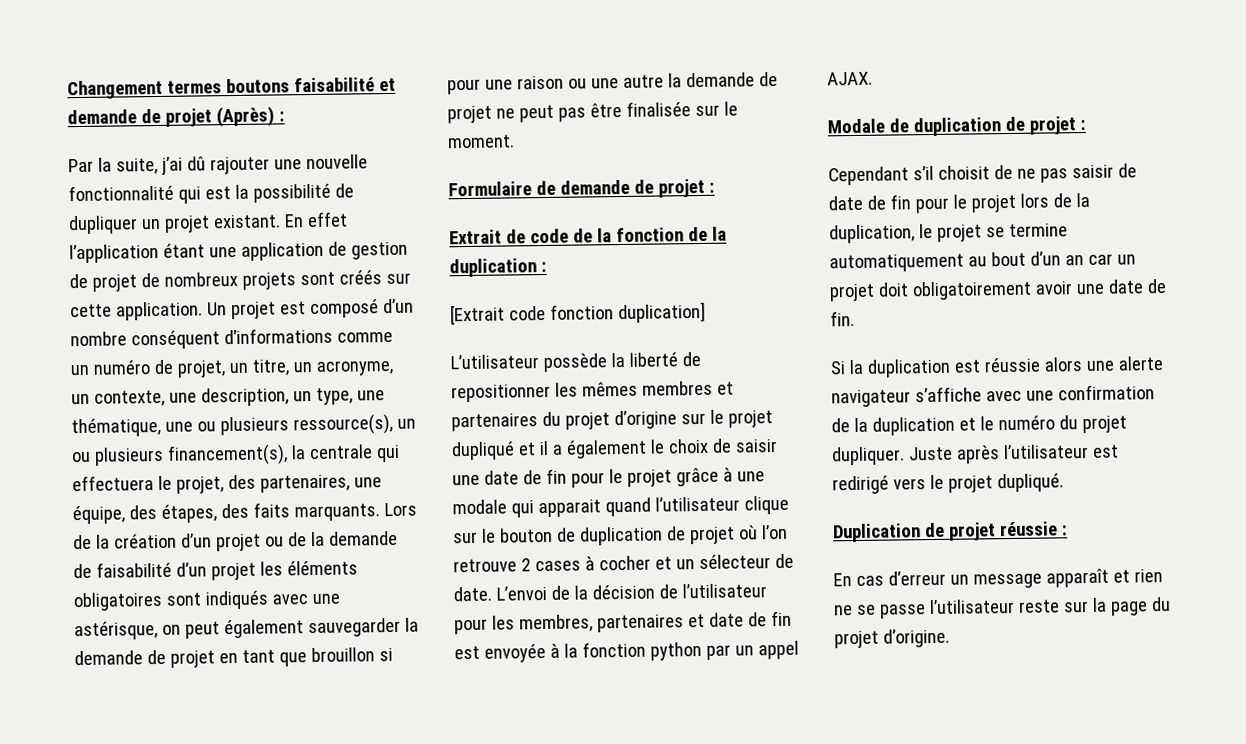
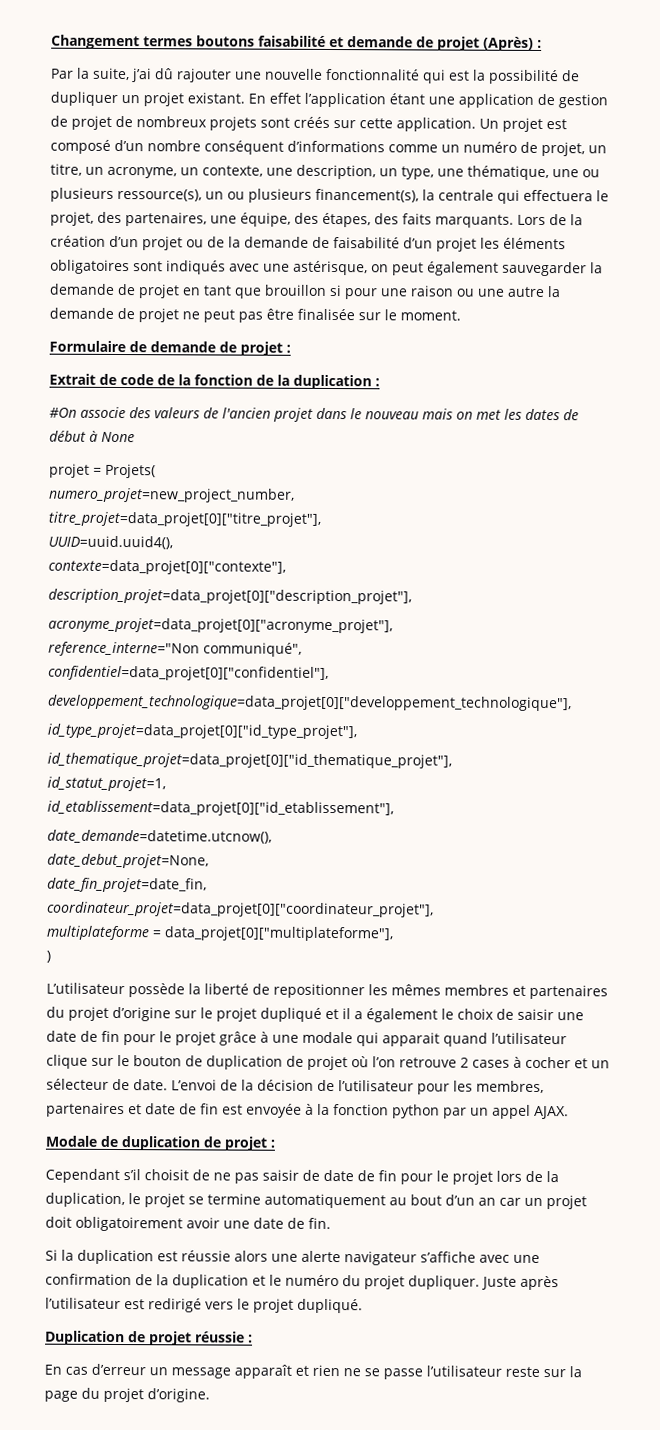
[450,301,706,326] [Extrait code fonction duplication] -> [49,406,579,422] [49,430,135,443] [49,463,156,479] [49,487,295,503] [48,511,321,527] [48,535,173,550] [48,559,286,575] [48,588,412,605] [48,617,393,634] [48,641,302,657] [48,665,329,681] [48,694,572,712] [47,723,357,740] [47,752,452,769] [47,776,166,792] [47,800,394,817] [47,829,272,844] [47,853,209,869] [47,877,207,893] [47,901,434,918] [46,925,394,942] [46,950,51,963] #On associe des valeurs de l'ancien projet dans le nouveau mais on met les dates de début à None // projet = Projets( // numero_projet=new_project_number, // titre_projet=data_projet[0]["titre_projet"], // UUID=uuid.uuid4(), // contexte=data_projet[0]["contexte"], // description_projet=data_projet[0]["description_projet"], // acronyme_projet=data_projet[0]["acronyme_projet"], // reference_interne="Non communiqué", // confidentiel=data_projet[0]["confidentiel"], // developpement_technologique=data_projet[0]["developpement_technologique"], // id_type_projet=data_projet[0]["id_type_projet"], // id_thematique_projet=data_projet[0]["id_thematique_projet"], // id_statut_projet=1, // id_etablissement=data_projet[0]["id_etablissement"], // date_demande=datetime.utcnow(), // date_debut_projet=None, // date_fin_projet=date_fin, // coordinateur_projet=data_projet[0]["coordinateur_projet"], // multiplateforme = data_projet[0]["multiplateforme"], // )

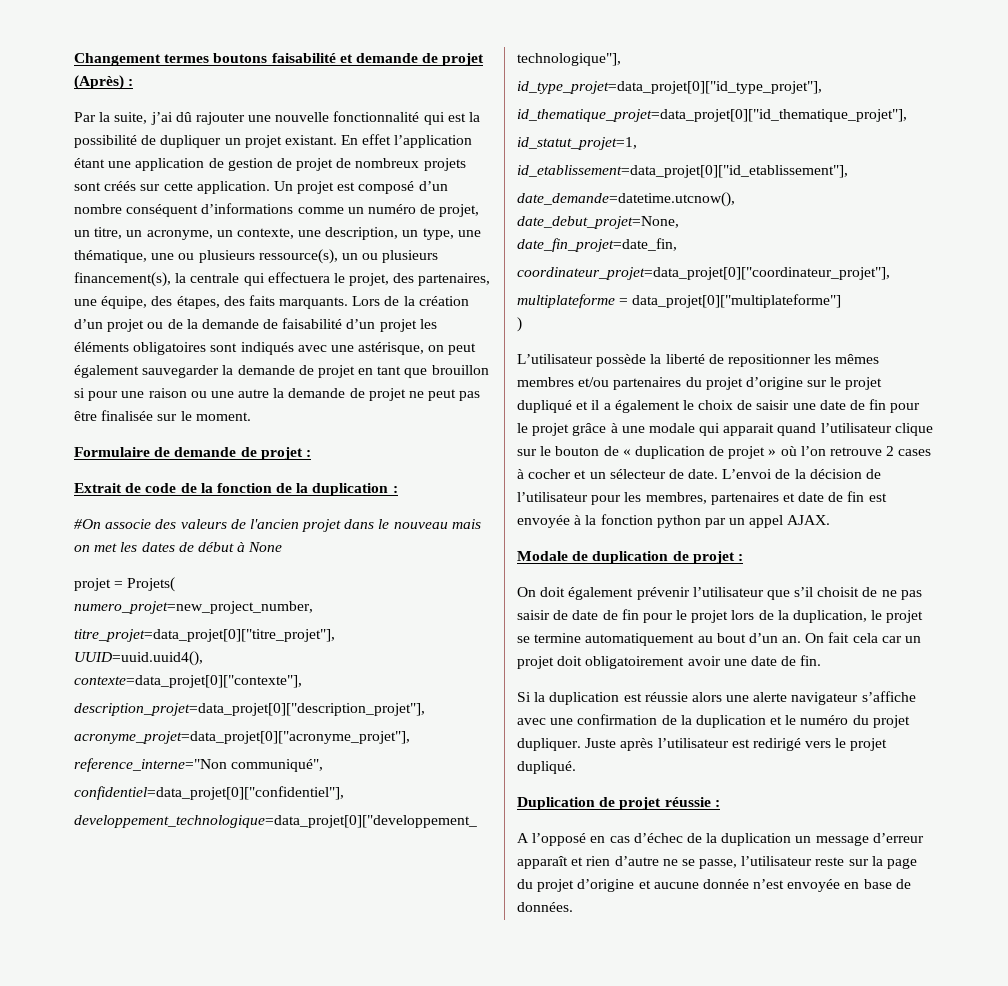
[164,926,394,942] data_projet[0]["multiplateforme"], -> [632,294,842,308] data_projet[0]["multiplateforme"]
[511,985,526,996] et -> [578,377,610,387] et/ou
[206,1055,348,1071] duplication de projet -> [622,446,777,459] « duplication de projet »
[45,1168,120,1184] Cependant -> [517,587,790,600] On doit également prévenir l’utilisateur que
[478,1197,496,1206] an -> [782,632,878,643] an. On fait cela
[44,1363,146,1376] En cas d’erreur -> [517,833,792,846] A l’opposé en cas d’échec de la duplication
(231, 1373) none -> [872,833,924,843] d’erreur
(340, 1370) none -> [614,856,659,866] d’autre
[383,1368,423,1380] passe -> [699,859,738,869] passe,
[147,1388,210,1403] d’origine. -> [577,879,911,892] [517,902,573,912] d’origine et aucune donnée n’est envoyée en base de données.

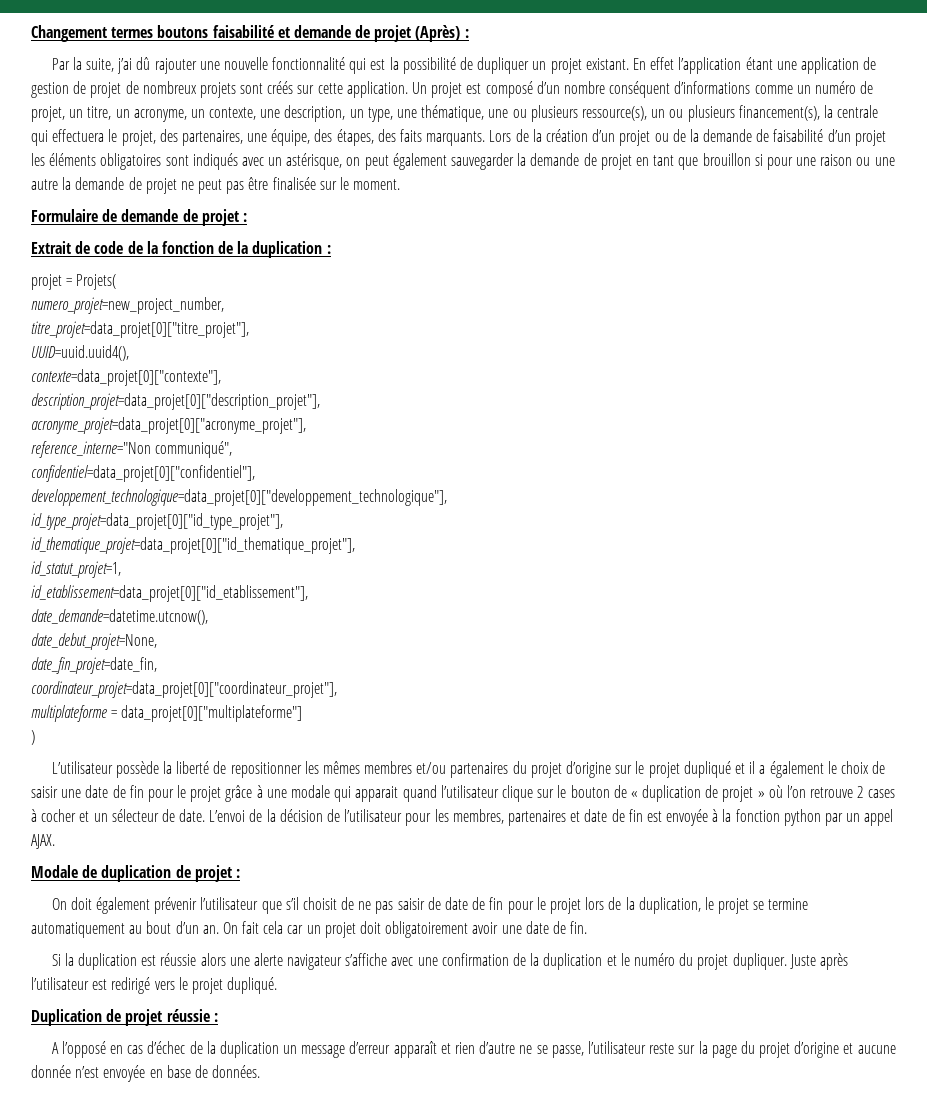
[330,345,354,352] une -> [268,157,283,166] un
[74,519,481,532] [74,542,283,552] // #On associe des valeurs de l'ancien projet dans le nouveau mais on met les dates de début à None -> (331, 249) none

